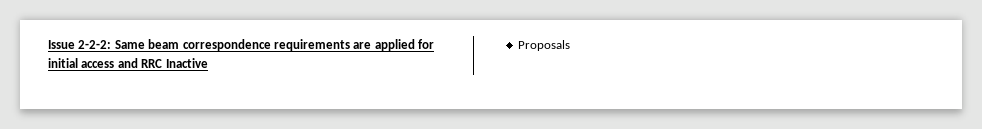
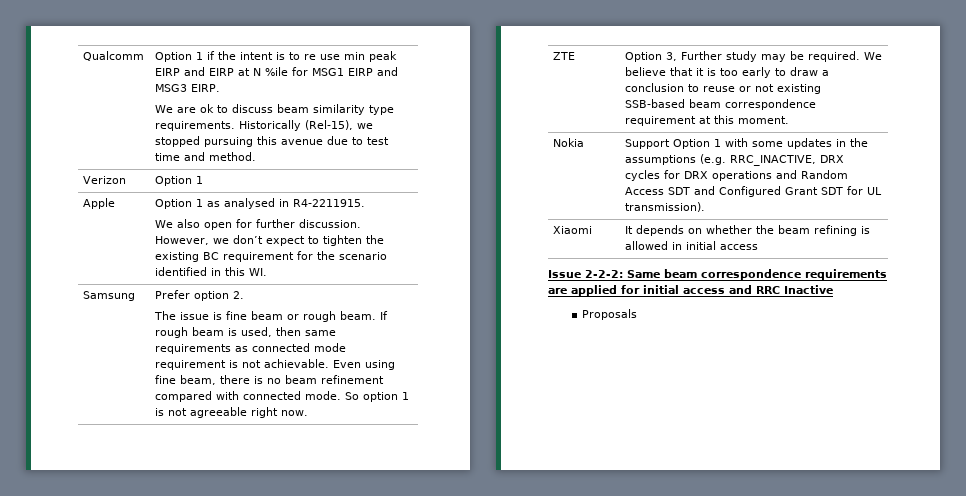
(48, 44) none -> [83,51,145,61] [155,51,398,62] [155,67,399,76] [155,84,221,92] [155,104,395,115] [155,120,374,131] [155,136,390,147] [155,152,257,161] [83,176,127,184] [155,176,204,186] [83,198,116,209] [155,198,366,209] [155,219,362,230] [155,235,385,246] [155,251,388,262] [155,267,268,276] [83,291,136,301] [155,290,245,301] [154,311,389,322] [155,327,337,338] [155,343,347,354] [155,359,396,370] [155,375,385,385] [155,391,410,402] [155,407,309,418] [553,52,576,60] [625,51,883,62] [625,67,830,78] [625,83,822,94] [625,99,817,110] [625,115,790,126] [553,138,585,147] [625,138,869,149] [625,154,845,166] [625,170,849,181] [625,186,883,197] [625,202,706,212] [553,226,593,234] [625,225,871,236] [625,241,759,250] Qualcomm | Option 1 if the intent is to re use min peak EIRP and EIRP at N %ile for MSG1 EIRP and MSG3 EIRP. // We are ok to discuss beam similarity type requirements. Historically (Rel-15), we stopped pursuing this avenue due to test time and method. // Verizon | Option 1 // Apple | Option 1 as analysed in R4-2211915. // We also open for further discussion. However, we don’t expect to tighten the existing BC requirement for the scenario identified in this WI. // Samsung | Prefer option 2. // The issue is fine beam or rough beam. If rough beam is used, then same requirements as connected mode requirement is not achievable. Even using fine beam, there is no beam refinement compared with connected mode. So option 1 is not agreeable right now. // ZTE | Option 3, Further study may be required. We believe that it is too early to draw a conclusion to reuse or not existing SSB-based beam correspondence requirement at this moment. // Nokia | Support Option 1 with some updates in the assumptions (e.g. RRC_INACTIVE, DRX cycles for DRX operations and Random Access SDT and Configured Grant SDT for UL transmission). // Xiaomi | It depends on whether the beam refining is allowed in initial access //

